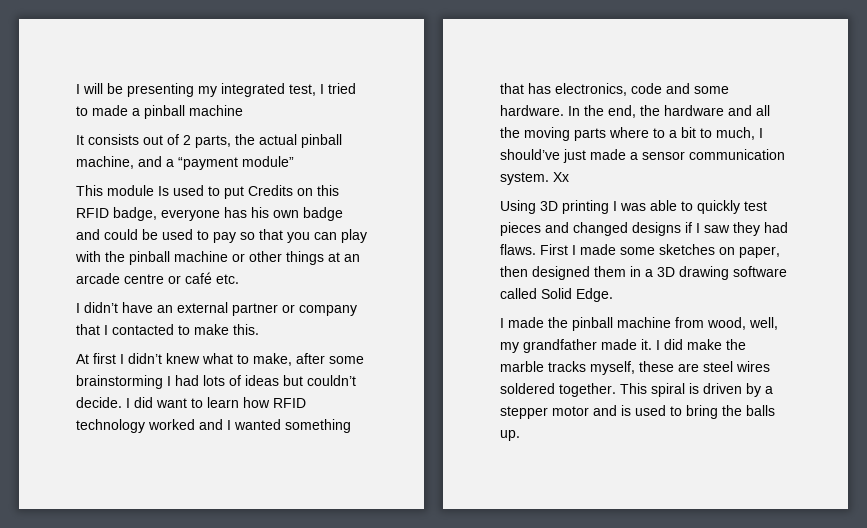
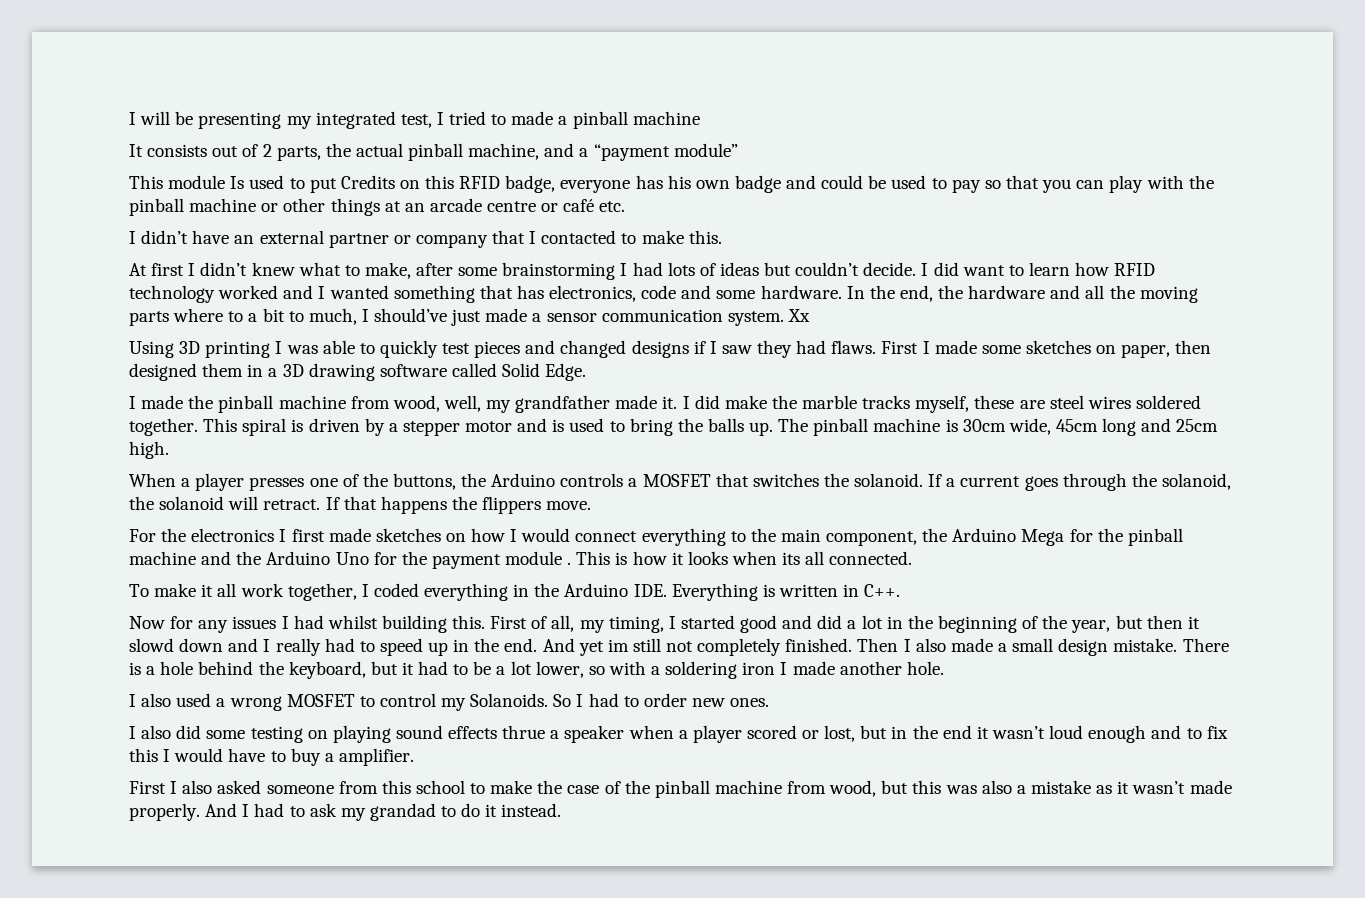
(520, 435) none -> [778,418,1219,436] [129,441,169,459] [129,473,1231,491] [129,496,592,514] [129,528,1183,546] [129,551,913,569] [129,583,901,601] [129,615,1200,633] [129,638,1229,656] [129,661,944,679] [129,693,770,711] [129,725,1228,743] [129,748,414,766] [129,780,1232,798] [129,803,562,821] The pinball machine is 30cm wide, 45cm long and 25cm high. // When a player presses one of the buttons, the Arduino controls a MOSFET that switches the solanoid. If a current goes through the solanoid, the solanoid will retract. If that happens the flippers move. // For the electronics I first made sketches on how I would connect everything to the main component, the Arduino Mega for the pinball machine and the Arduino Uno for the payment module . This is how it looks when its all connected. // To make it all work together, I coded everything in the Arduino IDE. Everything is written in C++. // Now for any issues I had whilst building this. First of all, my timing, I started good and did a lot in the beginning of the year, but then it slowd down and I really had to speed up in the end. And yet im still not completely finished. Then I also made a small design mistake. There is a hole behind the keyboard, but it had to be a lot lower, so with a soldering iron I made another hole. // I also used a wrong MOSFET to control my Solanoids. So I had to order new ones. // I also did some testing on playing sound effects thrue a speaker when a player scored or lost, but in the end it wasn’t loud enough and to fix this I would have to buy a amplifier. // First I also asked someone from this school to make the case of the pinball machine from wood, but this was also a mistake as it wasn’t made properly. And I had to ask my grandad to do it instead.

